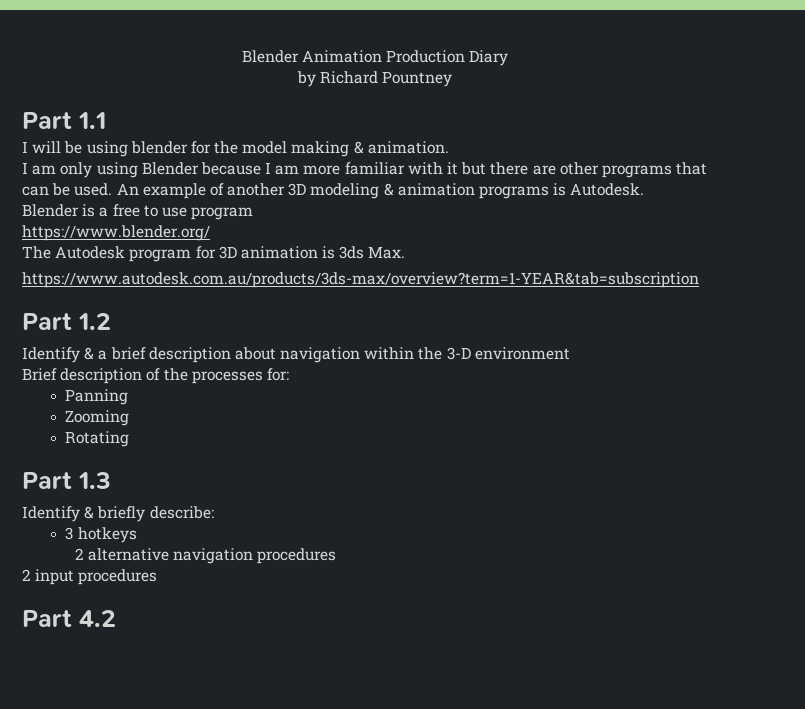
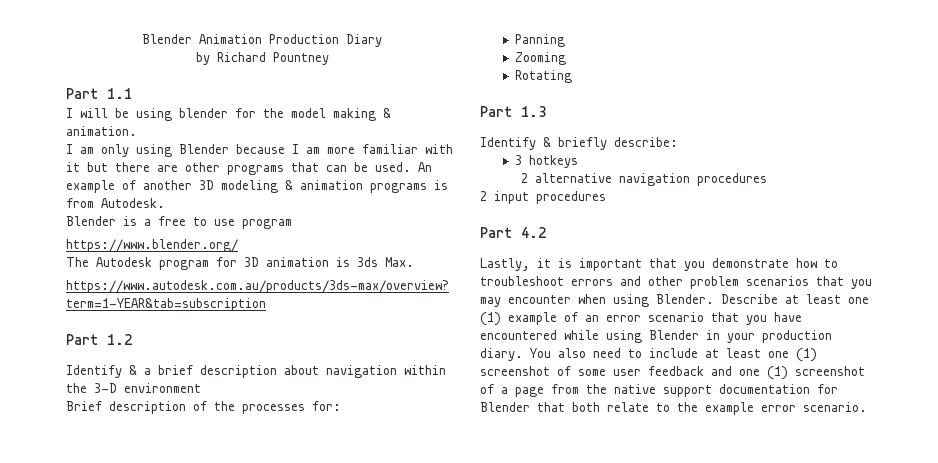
(567, 189) none -> [66,198,94,208] from
(116, 618) none -> [480,258,838,271] [480,276,872,289] [480,294,869,307] [480,312,802,326] [480,330,832,343] [480,348,817,362] [480,366,865,380] [480,384,838,397] [480,402,867,415] // Lastly, it is important that you demonstrate how to troubleshoot errors and other problem scenarios that you may encounter when using Blender. Describe at least one (1) example of an error scenario that you have encountered while using Blender in your production diary. You also need to include at least one (1) screenshot of some user feedback and one (1) screenshot of a page from the native support documentation for Blender that both relate to the example error scenario.

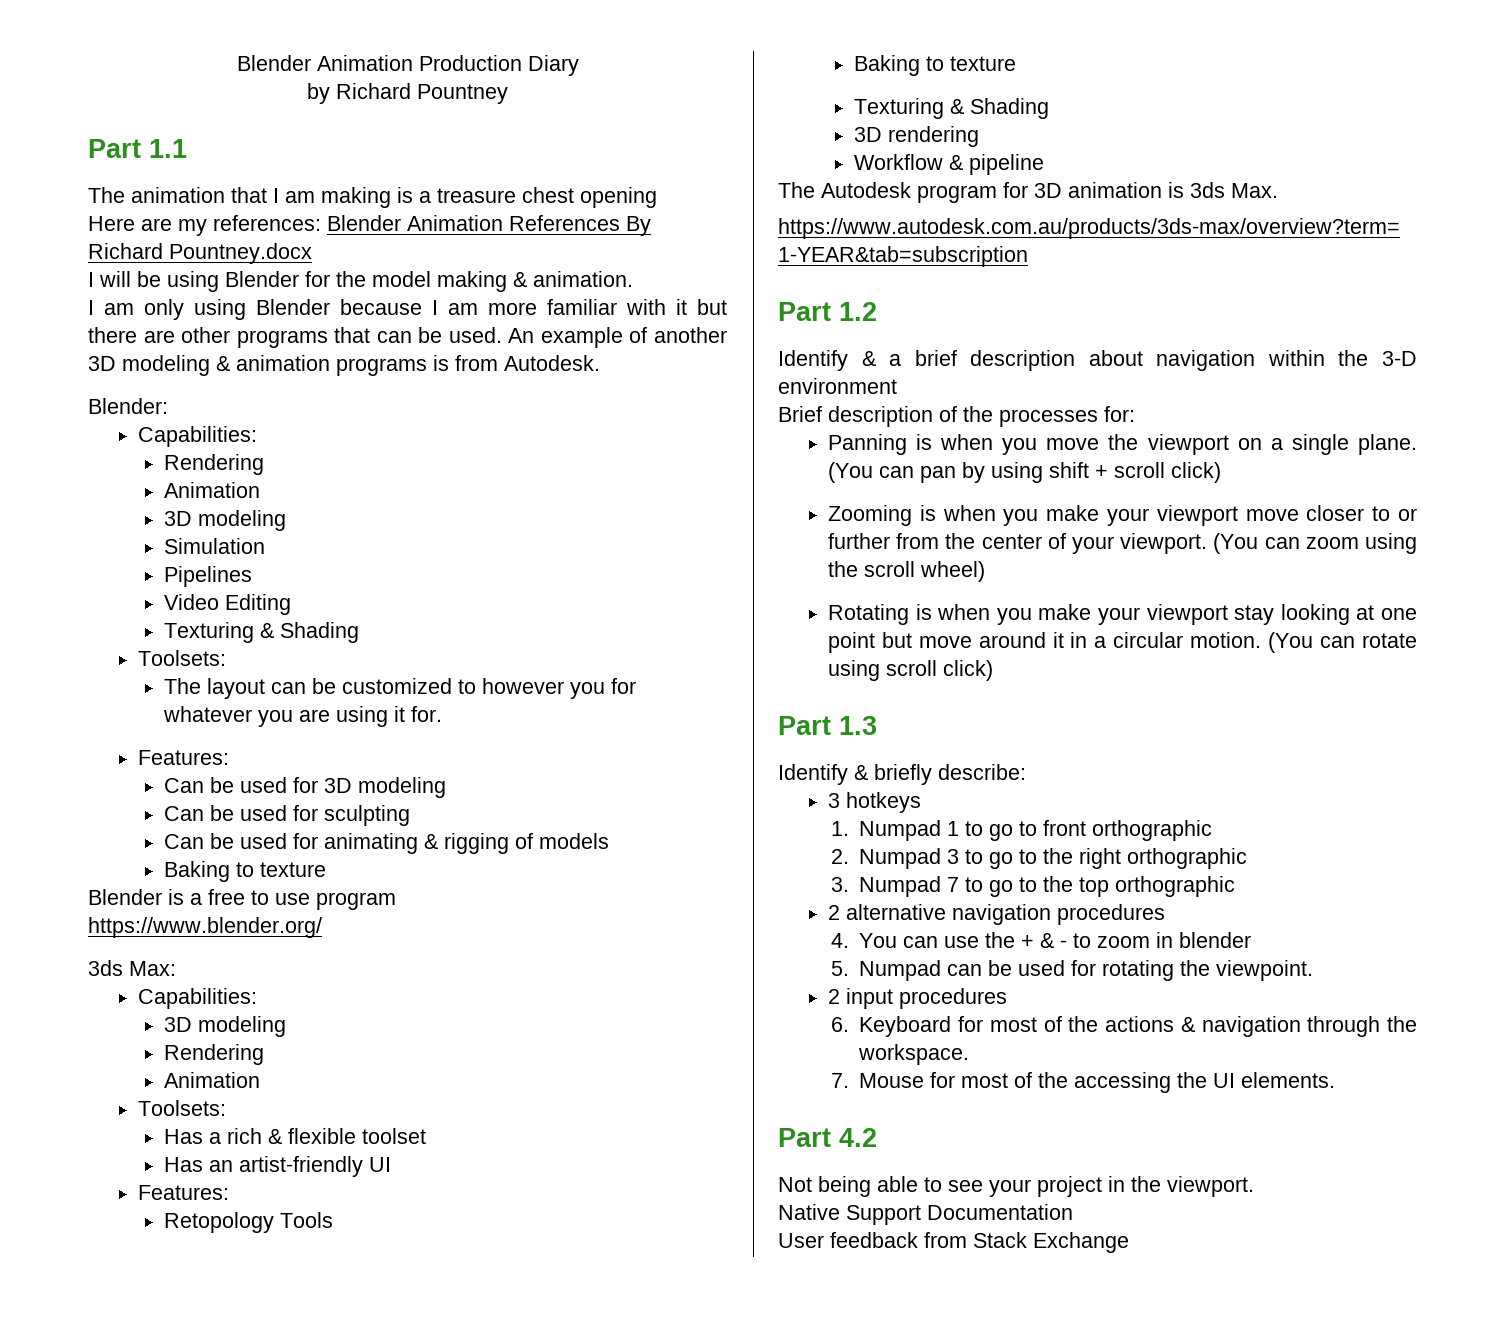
(132, 93) none -> [88,187,657,208] [88,215,651,236] [88,243,312,264] // The animation that I am making is a treasure chest opening // Here are my references: Blender Animation References By Richard Pountney.docx
[179,108,228,118] blender -> [225,271,299,287] Blender
(165, 203) none -> [88,398,168,414] [137,426,257,447] [164,454,265,475] [164,482,261,498] [164,510,287,531] [164,538,266,554] [164,566,253,587] [164,594,292,615] [164,622,360,643] [137,650,226,666] [164,678,637,699] [163,706,443,727] [137,750,229,765] [164,777,447,798] [164,805,411,826] [164,833,610,854] [164,861,327,882] // Blender: // Capabilities: // Rendering // Animation // 3D modeling // Simulation // Pipelines // Video Editing // Texturing & Shading // Toolsets: // The layout can be customized to however you for whatever you are using it for. // Features: // Can be used for 3D modeling // Can be used for sculpting // Can be used for animating & rigging of models // Baking to texture
(238, 245) none -> [88,960,176,976] [137,988,257,1009] [164,1016,287,1037] [164,1044,265,1065] [164,1072,261,1088] [137,1100,226,1116] [164,1128,427,1144] [164,1156,392,1177] [137,1185,229,1200] [164,1212,334,1233] [854,55,1017,76] [854,98,1050,119] [854,126,980,147] [854,154,1045,175] // 3ds Max: // Capabilities: // 3D modeling // Rendering // Animation // Toolsets: // Has a rich & flexible toolset // Has an artist-friendly UI // Features: // Retopology Tools // Baking to texture // Texturing & Shading // 3D rendering // Workflow & pipeline
[514,52,566,65] [514,70,572,83] // Zooming // Rotating -> [916,434,1417,455] [827,462,1221,483] [827,505,1417,526] [827,533,1417,554] [827,561,985,582] [827,604,1417,625] [827,632,1417,653] [827,660,993,681] is when you move the viewport on a single plane. (You can pan by using shift + scroll click) // Zooming is when you make your viewport move closer to or further from the center of your viewport. (You can zoom using the scroll wheel) // Rotating is when you make your viewport stay looking at one point but move around it in a circular motion. (You can rotate using scroll click)
[520,173,767,186] [480,191,606,204] [480,227,546,238] [480,258,838,271] [480,276,872,289] [480,294,869,307] [480,312,802,326] [480,330,832,343] [480,348,817,362] [480,366,865,380] [480,384,838,397] [480,402,867,415] 2 alternative navigation procedures // 2 input procedures // Part 4.2 // Lastly, it is important that you demonstrate how to troubleshoot errors and other problem scenarios that you may encounter when using Blender. Describe at least one (1) example of an error scenario that you have encountered while using Blender in your production diary. You also need to include at least one (1) screenshot of some user feedback and one (1) screenshot of a page from the native support documentation for Blender that both relate to the example error scenario. -> [830,820,1213,841] [830,848,1248,869] [830,876,1236,897] [827,904,1165,925] [830,932,1252,948] [830,960,1314,981] [827,988,1007,1009] [830,1016,1417,1037] [858,1044,970,1065] [830,1072,1336,1093] [778,1128,877,1147] [778,1176,1254,1197] [778,1204,1073,1225] [778,1232,1129,1253] 1. Numpad 1 to go to front orthographic // 2. Numpad 3 to go to the right orthographic // 3. Numpad 7 to go to the top orthographic // 2 alternative navigation procedures // 4. You can use the + & - to zoom in blender // 5. Numpad can be used for rotating the viewpoint. // 2 input procedures // 6. Keyboard for most of the actions & navigation through the workspace. // 7. Mouse for most of the accessing the UI elements. // Part 4.2 // Not being able to see your project in the viewport. // Native Support Documentation // User feedback from Stack Exchange

